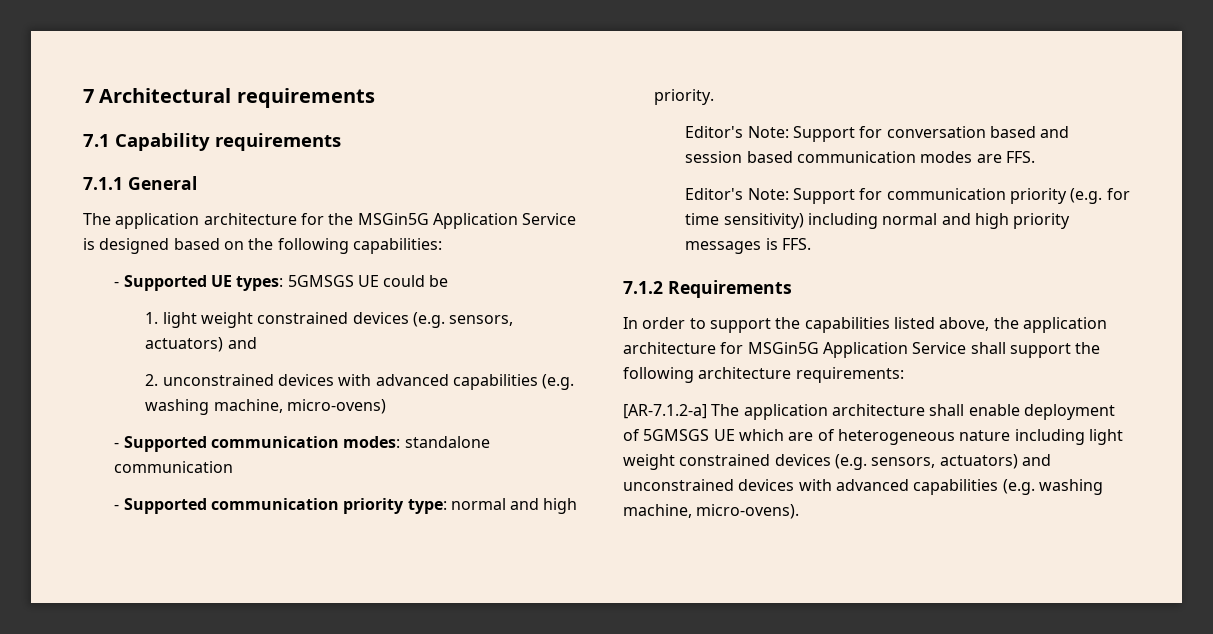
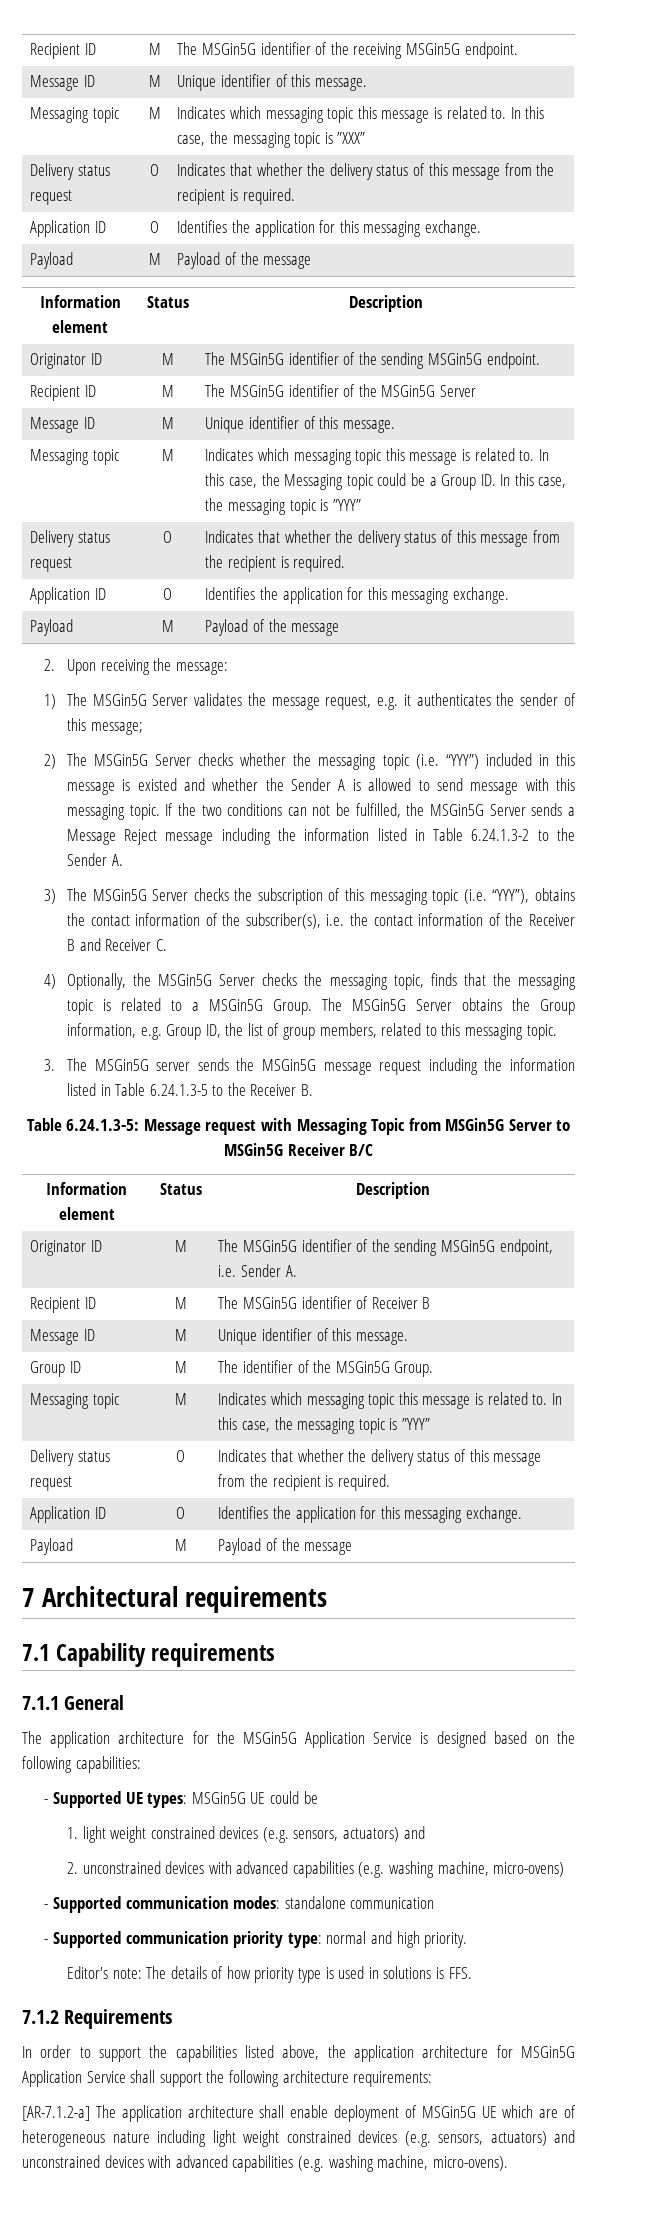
(83, 96) none -> [30,43,96,59] [148,43,161,55] [177,42,518,59] [30,75,95,91] [148,75,161,87] [177,74,367,91] [30,107,119,123] [148,107,161,119] [177,106,545,123] [177,131,366,148] [30,163,110,180] [30,190,73,205] [150,164,159,176] [177,163,555,180] [177,188,295,205] [30,220,106,237] [150,221,159,233] [177,220,481,237] [30,252,74,269] [148,253,161,265] [177,252,312,269] [39,295,121,308] [52,320,108,333] [146,296,189,308] [349,295,423,312] [30,353,102,369] [161,353,174,365] [205,352,540,369] [30,385,96,401] [161,385,174,397] [205,384,476,397] [30,417,95,433] [161,417,174,429] [205,416,395,433] [30,449,119,465] [161,449,174,461] [205,448,549,465] [205,473,567,490] [205,498,361,515] [30,530,110,547] [30,557,73,572] [163,531,172,543] [205,530,560,547] [205,555,346,572] [30,587,106,604] [163,588,172,600] [205,587,509,604] [30,619,74,636] [161,620,174,632] [205,619,340,636] [44,658,228,675] [44,693,576,710] [66,718,143,735] [44,753,575,770] [66,778,576,795] [66,803,575,820] [66,828,575,845] [66,853,123,866] [44,888,575,905] [66,913,575,929] [66,938,167,951] [44,973,577,990] [66,998,575,1015] [66,1023,557,1040] [44,1058,575,1075] [66,1083,314,1096] [26,1118,571,1135] [223,1143,374,1156] [46,1182,127,1195] [58,1207,115,1220] [159,1183,202,1195] [355,1182,430,1199] [30,1240,102,1256] [174,1240,187,1252] [218,1239,553,1256] [218,1264,297,1277] [30,1297,96,1313] [174,1297,187,1309] [218,1296,431,1309] [30,1329,95,1345] [174,1329,187,1341] [218,1328,408,1345] [30,1361,81,1377] [174,1361,187,1373] [218,1360,434,1377] [30,1393,119,1409] [174,1393,187,1405] [218,1392,562,1409] [218,1417,430,1434] [30,1449,110,1466] [30,1476,73,1491] [176,1450,185,1462] [218,1449,542,1466] [218,1474,390,1491] [30,1506,106,1523] [176,1507,185,1519] [218,1506,522,1523] [30,1538,74,1555] [174,1539,187,1551] [218,1538,353,1555] Recipient ID | M | The MSGin5G identifier of the receiving MSGin5G endpoint. // Message ID | M | Unique identifier of this message. // Messaging topic | M | Indicates which messaging topic this message is related to. In this case, the messaging topic is ”XXX” // Delivery status request | O | Indicates that whether the delivery status of this message from the recipient is required. // Application ID | O | Identifies the application for this messaging exchange. // Payload | M | Payload of the message // Information element | Status | Description // Originator ID | M | The MSGin5G identifier of the sending MSGin5G endpoint. // Recipient ID | M | The MSGin5G identifier of the MSGin5G Server // Message ID | M | Unique identifier of this message. // Messaging topic | M | Indicates which messaging topic this message is related to. In this case, the Messaging topic could be a Group ID. In this case, the messaging topic is ”YYY” // Delivery status request | O | Indicates that whether the delivery status of this message from the recipient is required. // Application ID | O | Identifies the application for this messaging exchange. // Payload | M | Payload of the message // 2. Upon receiving the message: // 1) The MSGin5G Server validates the message request, e.g. it authenticates the sender of this message; // 2) The MSGin5G Server checks whether the messaging topic (i.e. “YYY”) included in this message is existed and whether the Sender A is allowed to send message with this messaging topic. If the two conditions can not be fulfilled, the MSGin5G Server sends a Message Reject message including the information listed in Table 6.24.1.3-2 to the Sender A. // 3) The MSGin5G Server checks the subscription of this messaging topic (i.e. “YYY”), obtains the contact information of the subscriber(s), i.e. the contact information of the Receiver B and Receiver C. // 4) Optionally, the MSGin5G Server checks the messaging topic, finds that the messaging topic is related to a MSGin5G Group. The MSGin5G Server obtains the Group information, e.g. Group ID, the list of group members, related to this messaging topic. // 3. The MSGin5G server sends the MSGin5G message request including the information listed in Table 6.24.1.3-5 to the Receiver B. // Table 6.24.1.3-5: Message request with Messaging Topic from MSGin5G Server to MSGin5G Receiver B/C // Information element | Status | Description // Originator ID | M | The MSGin5G identifier of the sending MSGin5G endpoint, i.e. Sender A. // Recipient ID | M | The MSGin5G identifier of Receiver B // Message ID | M | Unique identifier of this message. // Group ID | M | The identifier of the MSGin5G Group. // Messaging topic | M | Indicates which messaging topic this message is related to. In this case, the messaging topic is ”YYY” // Delivery status request | O | Indicates that whether the delivery status of this message from the recipient is required. // Application ID | O | Identifies the application for this messaging exchange. // Payload | M | Payload of the message //
[287,275,354,287] 5GMSGS -> [191,1792,246,1804] MSGin5G
[747,126,1070,142] [685,151,1036,163] [685,188,1130,204] [685,213,1071,229] [685,241,762,254] Note: Support for conversation based and session based communication modes are FFS. // Editor's Note: Support for communication priority (e.g. for time sensitivity) including normal and high priority messages -> [112,1966,432,1983] note: The details of how priority type is used in solutions
[643,429,710,441] 5GMSGS -> [421,2106,476,2118] MSGin5G

